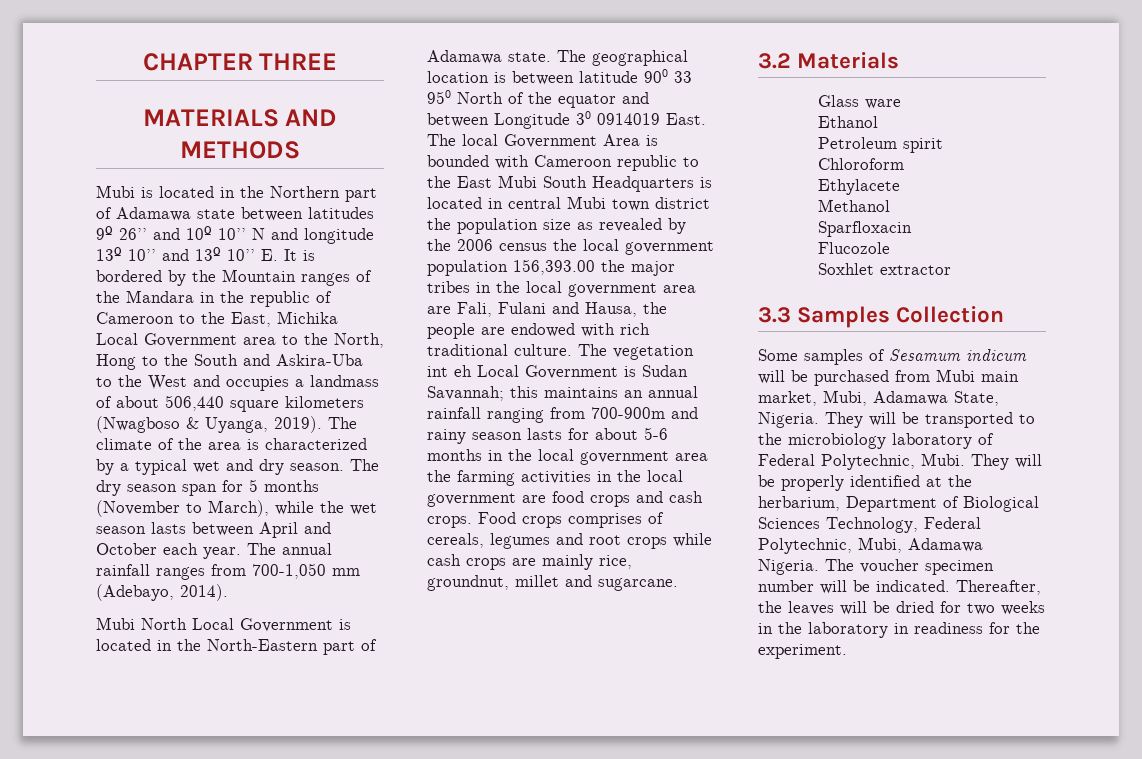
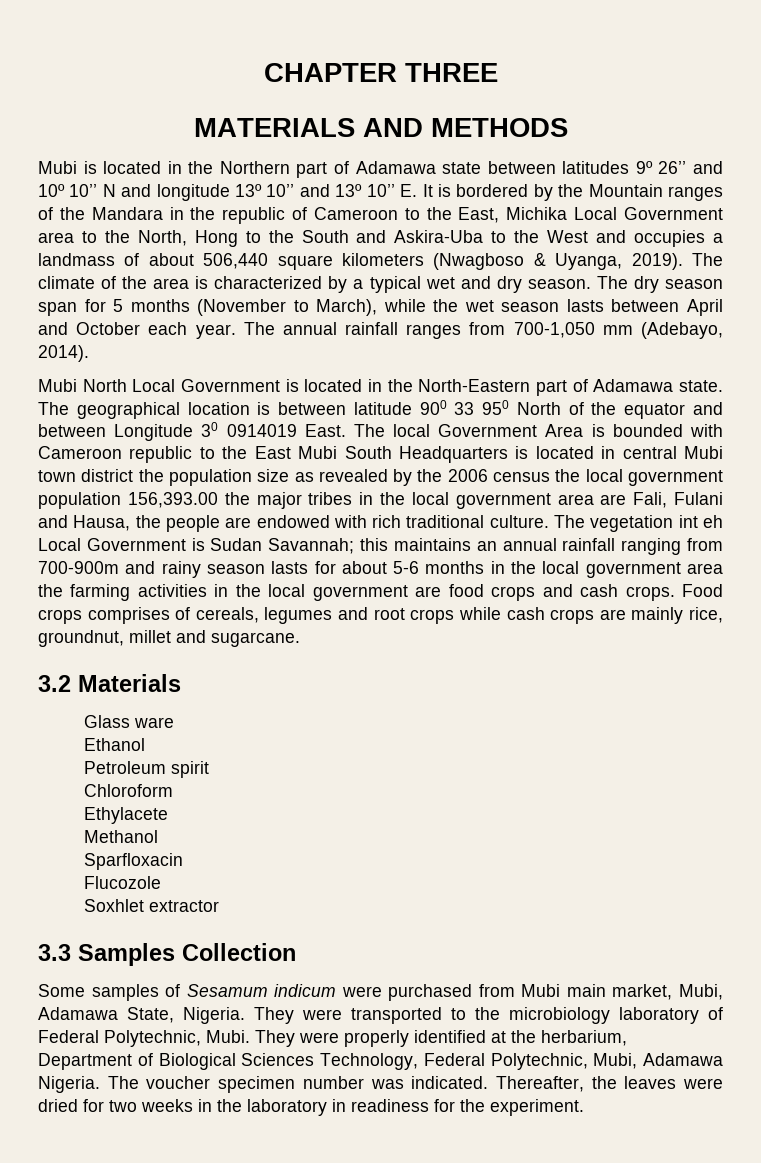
[758,370,808,384] will be -> [341,986,382,997] were
[869,412,919,426] will be -> [302,1009,342,1020] were
[1015,454,1042,468] [758,475,775,487] will be -> [299,1032,339,1043] were
[820,580,870,594] will be -> [370,1079,404,1089] was
[840,601,890,615] will be -> [683,1078,724,1089] were

